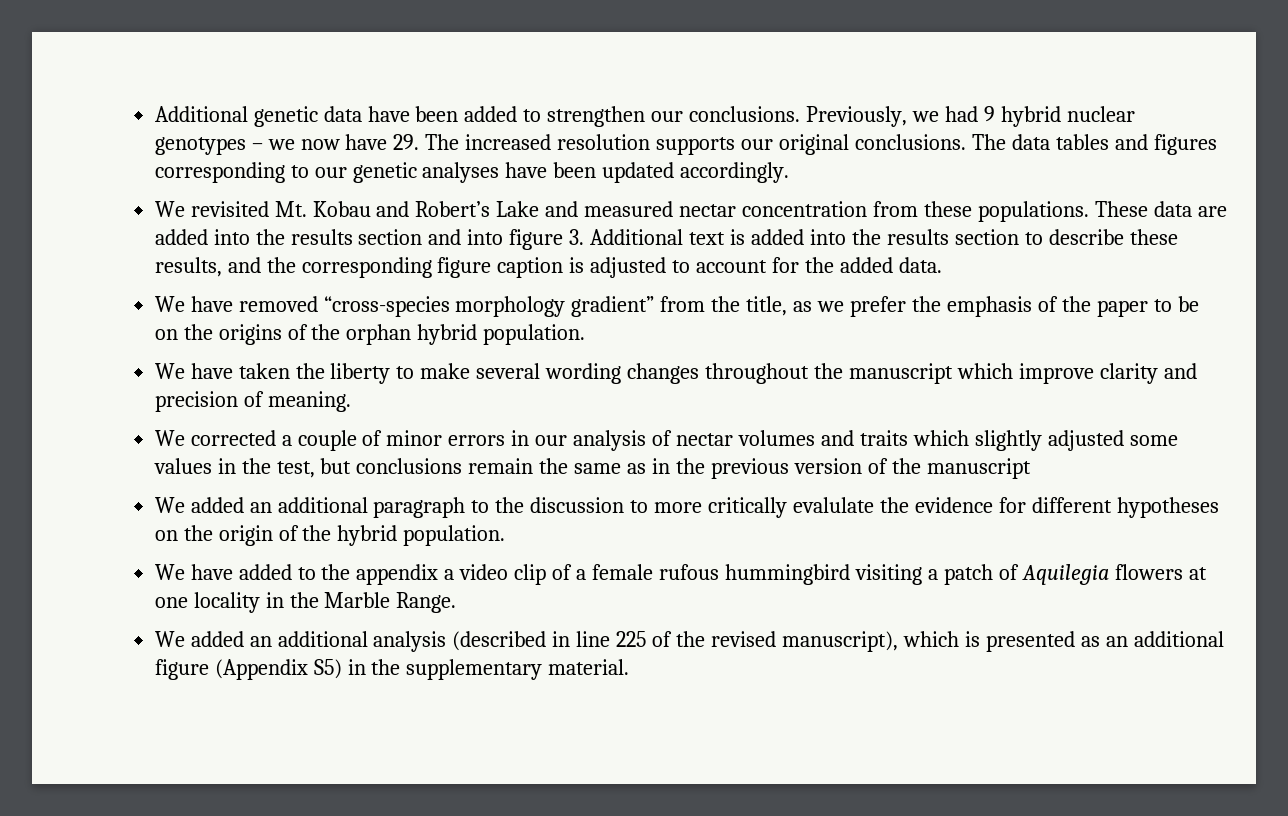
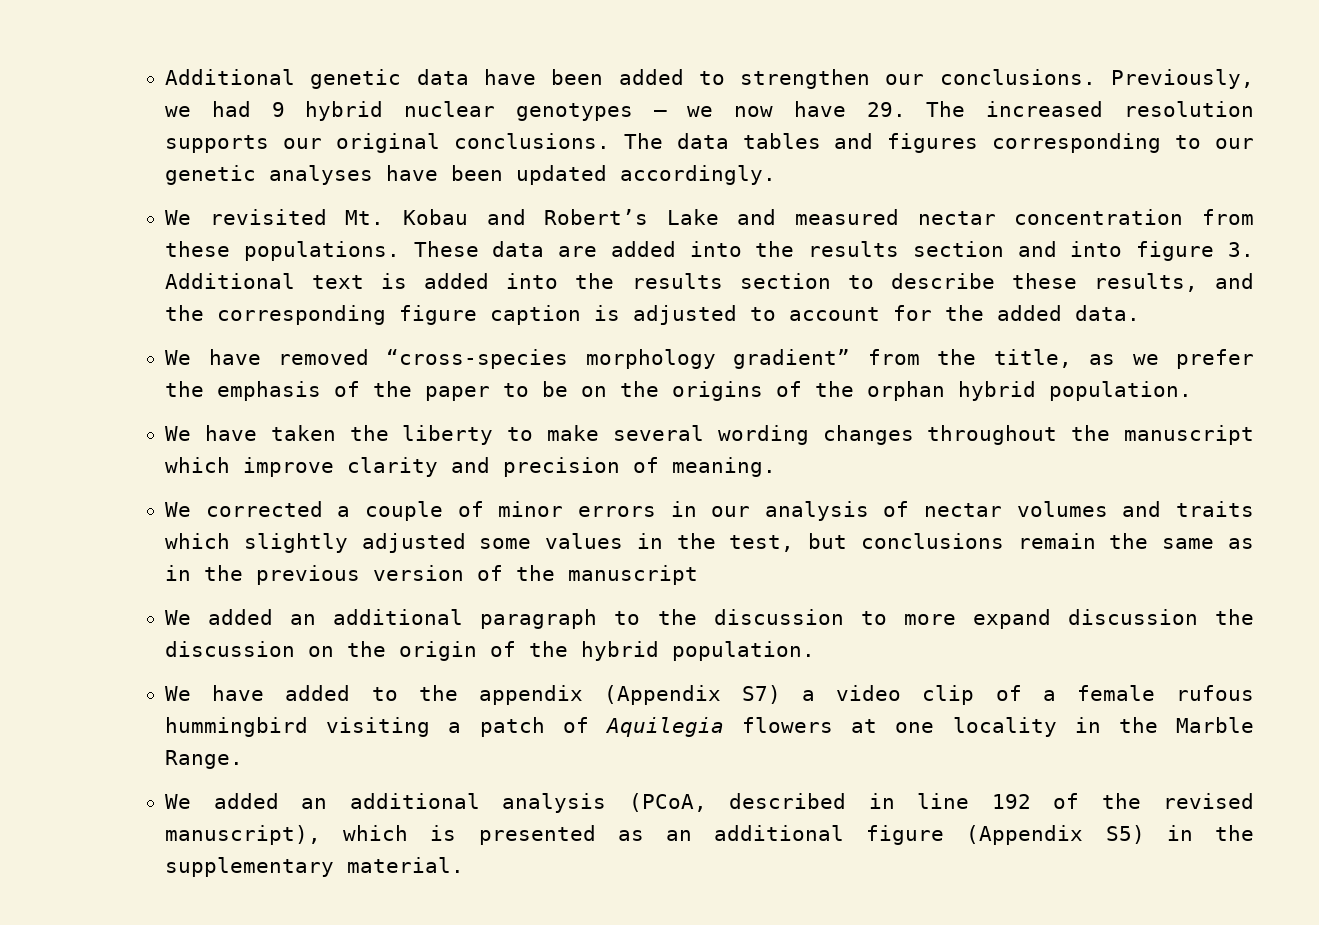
[708,497,1219,518] critically evalulate the evidence for different hypotheses -> [972,609,1254,629] [165,641,296,657] expand discussion the discussion
(439, 574) none -> [603,685,782,705] (Appendix S7)
[452,631,547,651] (described -> [628,793,847,812] (PCoA, described
[616,631,647,647] 225 -> [991,794,1031,809] 192

